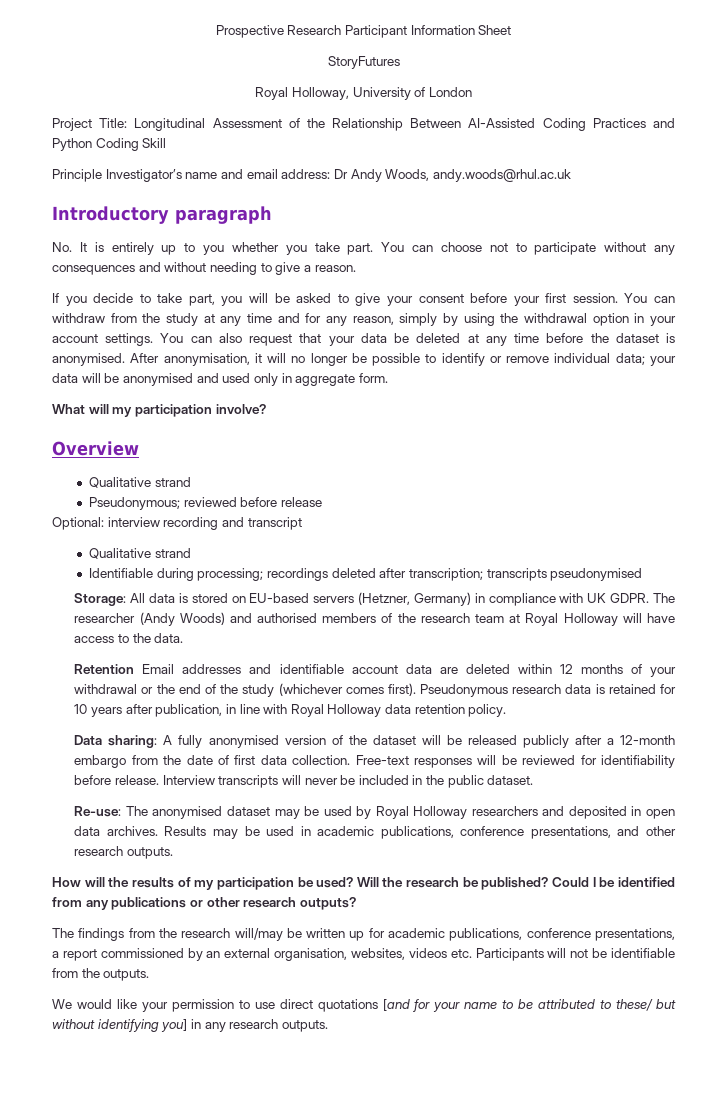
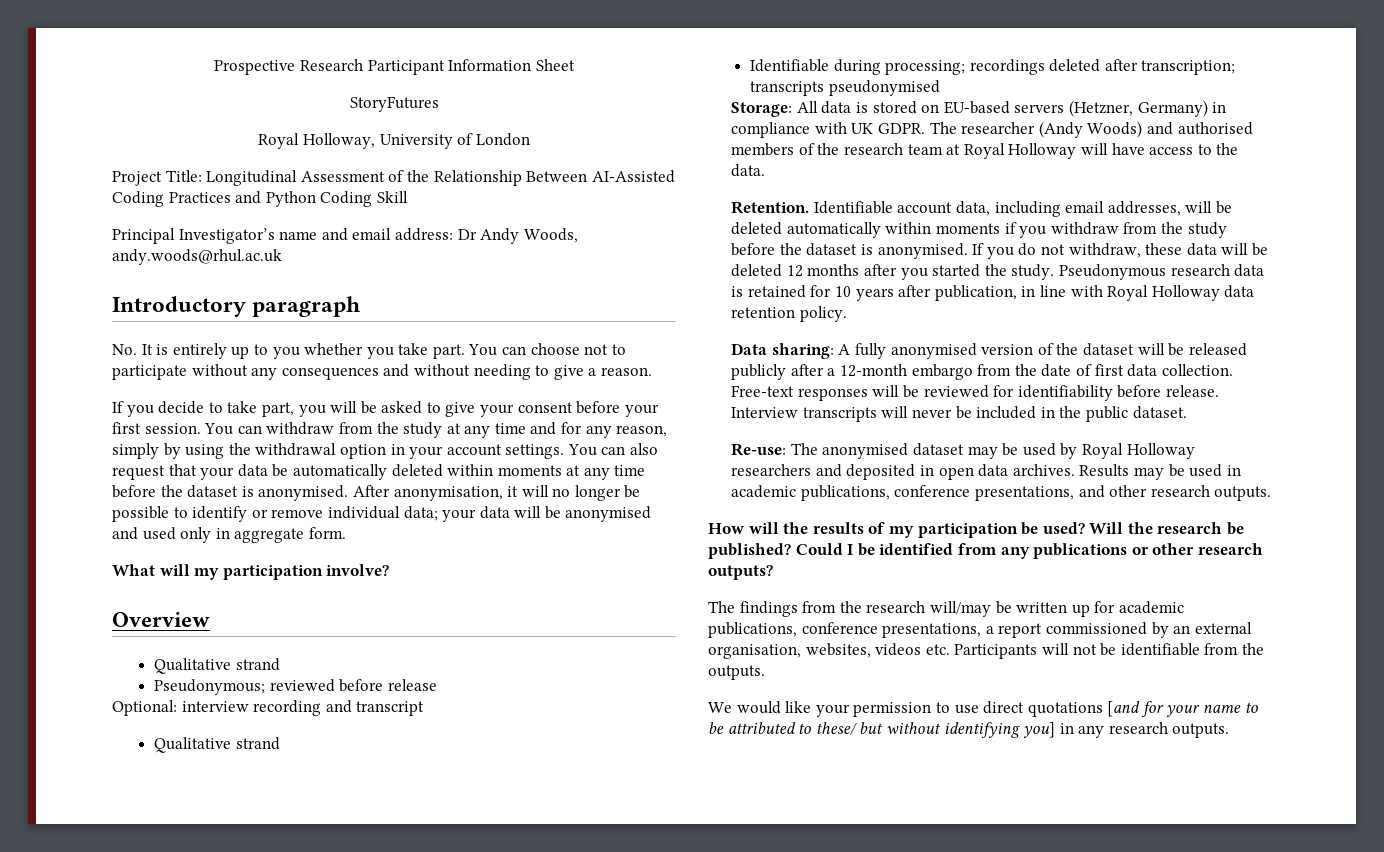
[52,169,102,182] Principle -> [112,228,175,244] Principal
[416,333,461,343] deleted -> [292,464,562,480] automatically deleted within moments
[74,664,676,677] [74,683,416,697] Retention Email addresses and identifiable account data are deleted within 12 months of your withdrawal or the end of the study (whichever comes first). -> [731,201,1232,217] [731,222,1227,238] [731,243,1268,259] [731,264,1055,280] Retention. Identifiable account data, including email addresses, will be deleted automatically within moments if you withdraw from the study before the dataset is anonymised. If you do not withdraw, these data will be deleted 12 months after you started the study.

